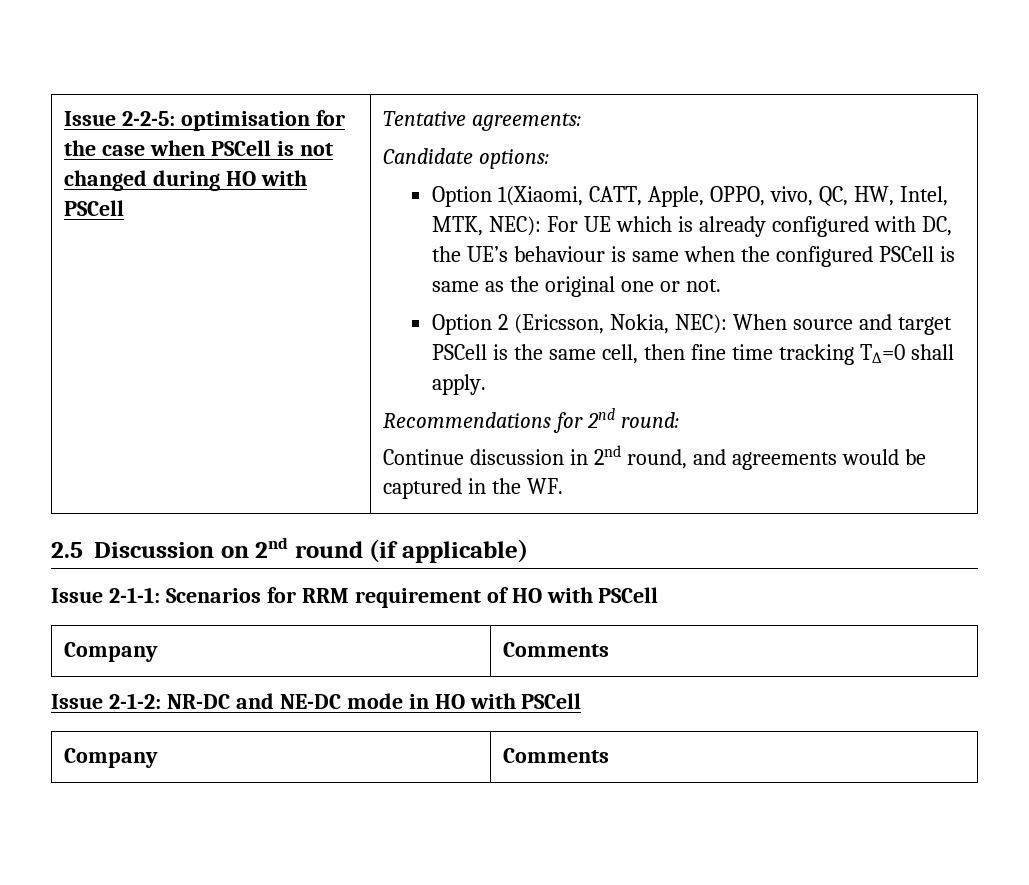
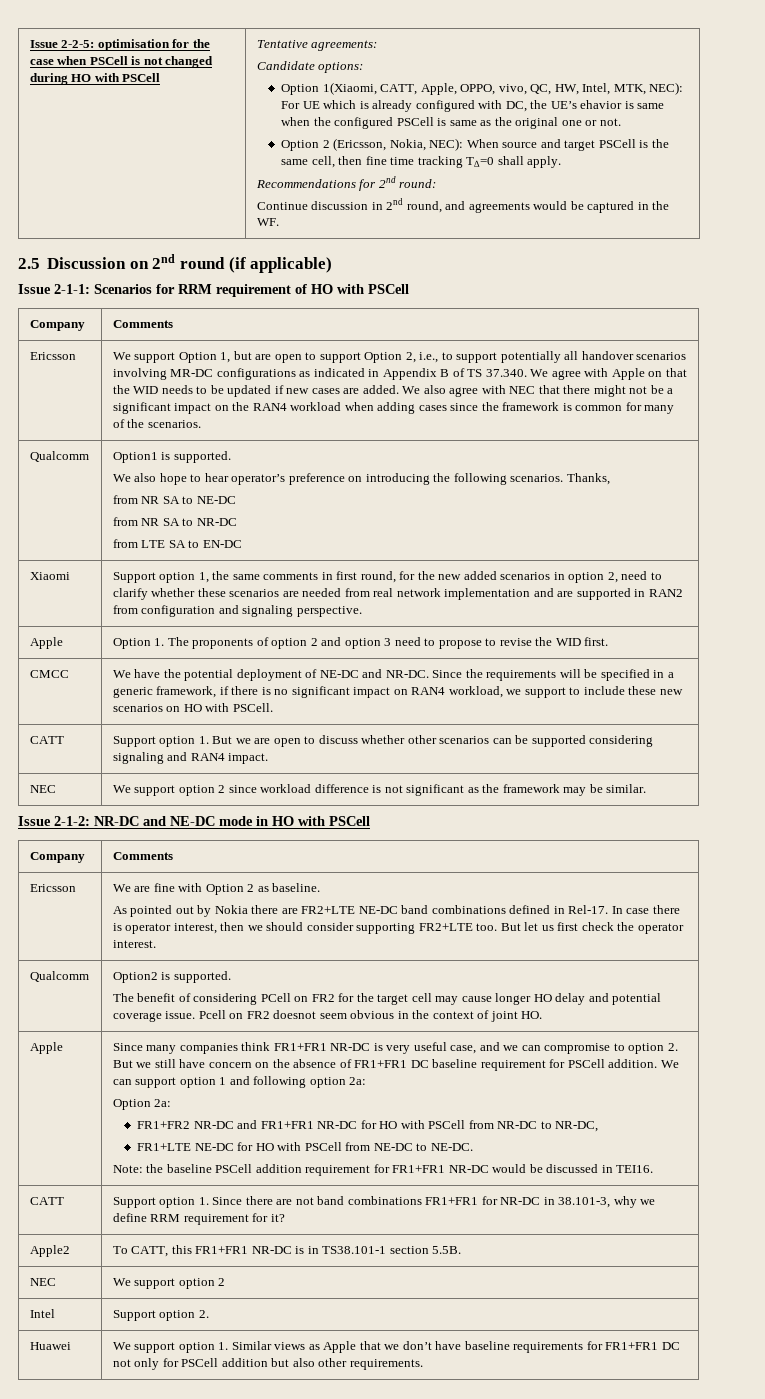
[514,246,606,262] behaviour -> [580,100,623,109] ehavior
(610, 649) none -> [29,352,76,360] [112,351,687,363] [112,368,687,380] [112,385,674,397] [112,402,675,414] [112,419,201,428] [29,451,89,462] [112,451,231,463] [112,473,610,485] [112,495,236,504] [112,517,237,526] [112,539,242,548] [29,572,70,580] [112,571,662,583] [112,588,683,600] [112,605,362,617] [29,637,63,649] [112,637,609,649] [29,670,69,678] [112,669,674,681] [112,686,683,698] [112,703,273,712] [29,736,64,744] [112,735,654,747] [112,752,269,764] [29,785,56,793] [112,784,647,796] // Ericsson | We support Option 1, but are open to support Option 2, i.e., to support potentially all handover scenarios involving MR-DC configurations as indicated in Appendix B of TS 37.340. We agree with Apple on that the WID needs to be updated if new cases are added. We also agree with NEC that there might not be a significant impact on the RAN4 workload when adding cases since the framework is common for many of the scenarios. // Qualcomm | Option1 is supported. // We also hope to hear operator’s preference on introducing the following scenarios. Thanks, // from NR SA to NE-DC // from NR SA to NR-DC // from LTE SA to EN-DC // Xiaomi | Support option 1, the same comments in first round, for the new added scenarios in option 2, need to clarify whether these scenarios are needed from real network implementation and are supported in RAN2 from configuration and signaling perspective. // Apple | Option 1. The proponents of option 2 and option 3 need to propose to revise the WID first. // CMCC | We have the potential deployment of NE-DC and NR-DC. Since the requirements will be specified in a generic framework, if there is no significant impact on RAN4 workload, we support to include these new scenarios on HO with PSCell. // CATT | Support option 1. But we are open to discuss whether other scenarios can be supported considering signaling and RAN4 impact. // NEC | We support option 2 since workload difference is not significant as the framework may be similar.
(610, 755) none -> [29,884,76,892] [112,883,321,895] [112,905,680,917] [112,922,684,934] [112,940,156,948] [29,971,89,982] [112,971,231,983] [112,993,662,1005] [112,1010,543,1022] [29,1042,63,1054] [112,1042,678,1054] [112,1059,679,1071] [112,1076,367,1088] [112,1099,172,1110] [137,1120,599,1132] [137,1142,473,1151] [112,1164,654,1176] [29,1197,64,1205] [112,1196,656,1208] [112,1213,285,1225] [29,1245,70,1257] [112,1245,462,1257] [29,1278,56,1286] [112,1278,226,1289] [29,1309,55,1318] [112,1310,209,1321] [29,1342,71,1350] [112,1341,680,1353] [112,1358,423,1370] // Ericsson | We are fine with Option 2 as baseline. // As pointed out by Nokia there are FR2+LTE NE-DC band combinations defined in Rel-17. In case there is operator interest, then we should consider supporting FR2+LTE too. But let us first check the operator interest. // Qualcomm | Option2 is supported. // The benefit of considering PCell on FR2 for the target cell may cause longer HO delay and potential coverage issue. Pcell on FR2 doesnot seem obvious in the context of joint HO. // Apple | Since many companies think FR1+FR1 NR-DC is very useful case, and we can compromise to option 2. But we still have concern on the absence of FR1+FR1 DC baseline requirement for PSCell addition. We can support option 1 and following option 2a: // Option 2a: // FR1+FR2 NR-DC and FR1+FR1 NR-DC for HO with PSCell from NR-DC to NR-DC, // FR1+LTE NE-DC for HO with PSCell from NE-DC to NE-DC. // Note: the baseline PSCell addition requirement for FR1+FR1 NR-DC would be discussed in TEI16. // CATT | Support option 1. Since there are not band combinations FR1+FR1 for NR-DC in 38.101-3, why we define RRM requirement for it? // Apple2 | To CATT, this FR1+FR1 NR-DC is in TS38.101-1 section 5.5B. // NEC | We support option 2 // Intel | Support option 2. // Huawei | We support option 1. Similar views as Apple that we don’t have baseline requirements for FR1+FR1 DC not only for PSCell addition but also other requirements.

